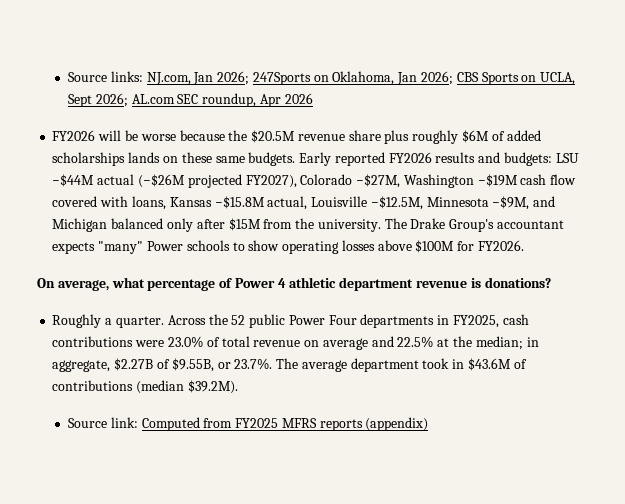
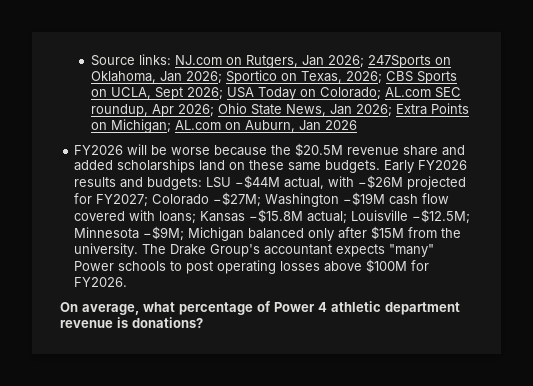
[146,72,191,85] NJ.com, -> [174,55,298,68] NJ.com on Rutgers,
(453, 78) none -> [225,70,382,84] Sportico on Texas, 2026;
[131,93,281,107] AL.com SEC roundup, Apr -> [226,87,461,100] [90,103,469,117] [90,119,321,133] USA Today on Colorado; AL.com SEC roundup, Apr 2026; Ohio State News, Jan 2026; Extra Points on Michigan; AL.com on Auburn, Jan
[384,130,505,144] plus roughly $6M of -> [442,145,466,156] and
[128,152,161,163] lands -> [199,160,226,171] land
[334,152,385,166] reported -> (415, 166) none
[97,174,401,188] actual (−$26M projected FY2027), Colorado −$27M, -> [284,175,467,190] [74,192,262,207] actual, with −$26M projected for FY2027; Colorado −$27M;
[131,196,166,210] loans, -> [159,211,197,224] loans;
[267,196,556,210] actual, Louisville −$12.5M, Minnesota −$9M, and -> [307,209,471,224] [74,226,185,241] actual; Louisville −$12.5M; Minnesota −$9M;
[248,240,280,251] show -> [186,261,214,274] post
[52,314,529,328] [52,336,539,350] [52,358,527,372] [52,380,238,394] [67,417,429,431] // Roughly a quarter. Across the 52 public Power Four departments in FY2025, cash contributions were 23.0% of total revenue on average and 22.5% at the median; in aggregate, $2.27B of $9.55B, or 23.7%. The average department took in $43.6M of contributions (median $39.2M). // Source link: Computed from FY2025 MFRS reports (appendix) -> (203, 322) none

